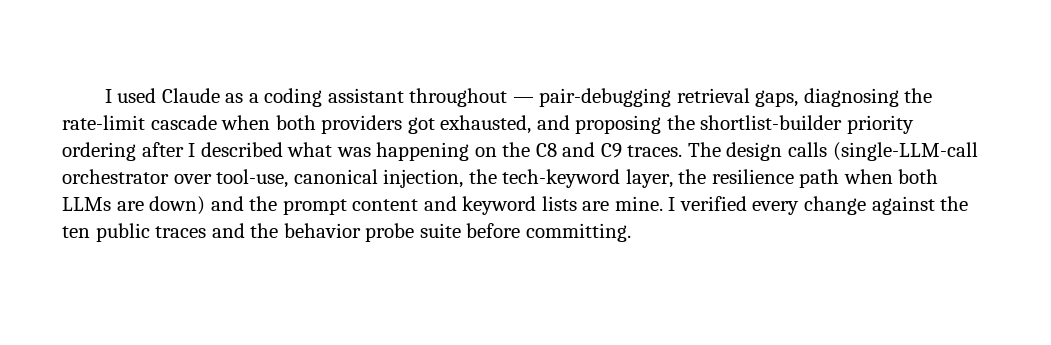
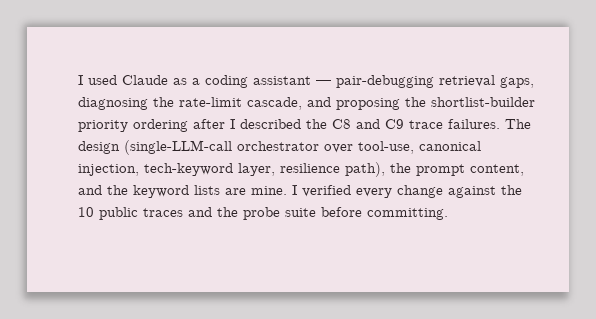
[409,88,508,107] throughout -> (311, 80) none
[150,115,532,134] cascade when both providers got exhausted, -> [247,97,302,110] cascade,
[287,142,497,161] what was happening on -> (301, 124) none
[627,145,683,157] traces. -> [409,119,500,129] trace failures.
[788,142,828,157] calls -> (120, 147) none
[468,169,497,184] the -> (139, 170) none
[678,169,939,188] [62,196,457,215] the resilience path when both LLMs are down) and the prompt content and -> [280,162,524,177] [78,185,128,195] resilience path), the prompt content, and the
[62,226,90,238] ten -> [78,207,94,217] 10
[283,223,361,238] behavior -> (238, 212) none

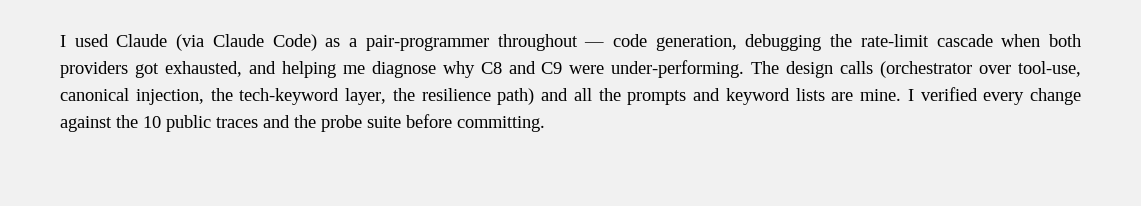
[173,75,534,88] [78,97,535,110] [78,119,531,132] [78,140,319,155] as a coding assistant — pair-debugging retrieval gaps, diagnosing the rate-limit cascade, and proposing the shortlist-builder priority ordering after I described the C8 and C9 trace failures. The design (single-LLM-call orchestrator -> [176,34,1081,51] [60,60,973,78] (via Claude Code) as a pair-programmer throughout — code generation, debugging the rate-limit cascade when both providers got exhausted, and helping me diagnose why C8 and C9 were under-performing. The design calls (orchestrator
(139, 170) none -> [210,88,233,101] the
[280,162,524,177] [78,185,128,195] resilience path), the prompt content, and the -> [392,88,720,105] the resilience path) and all the prompts and

